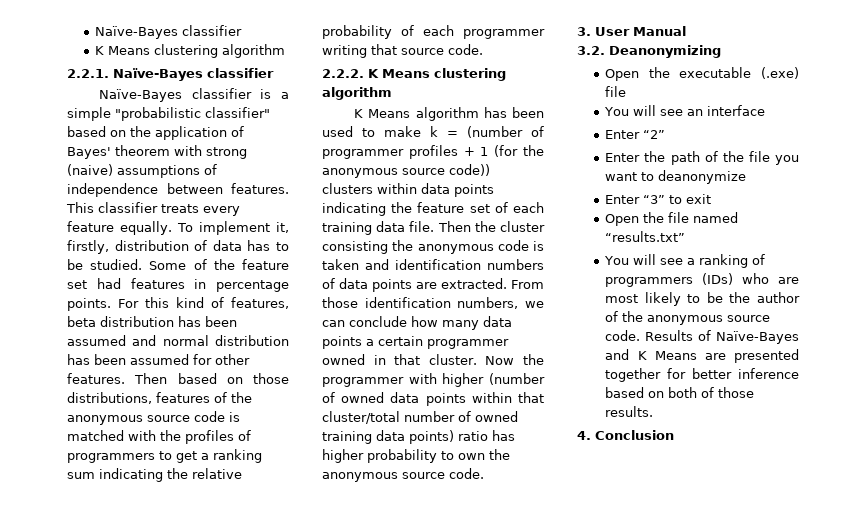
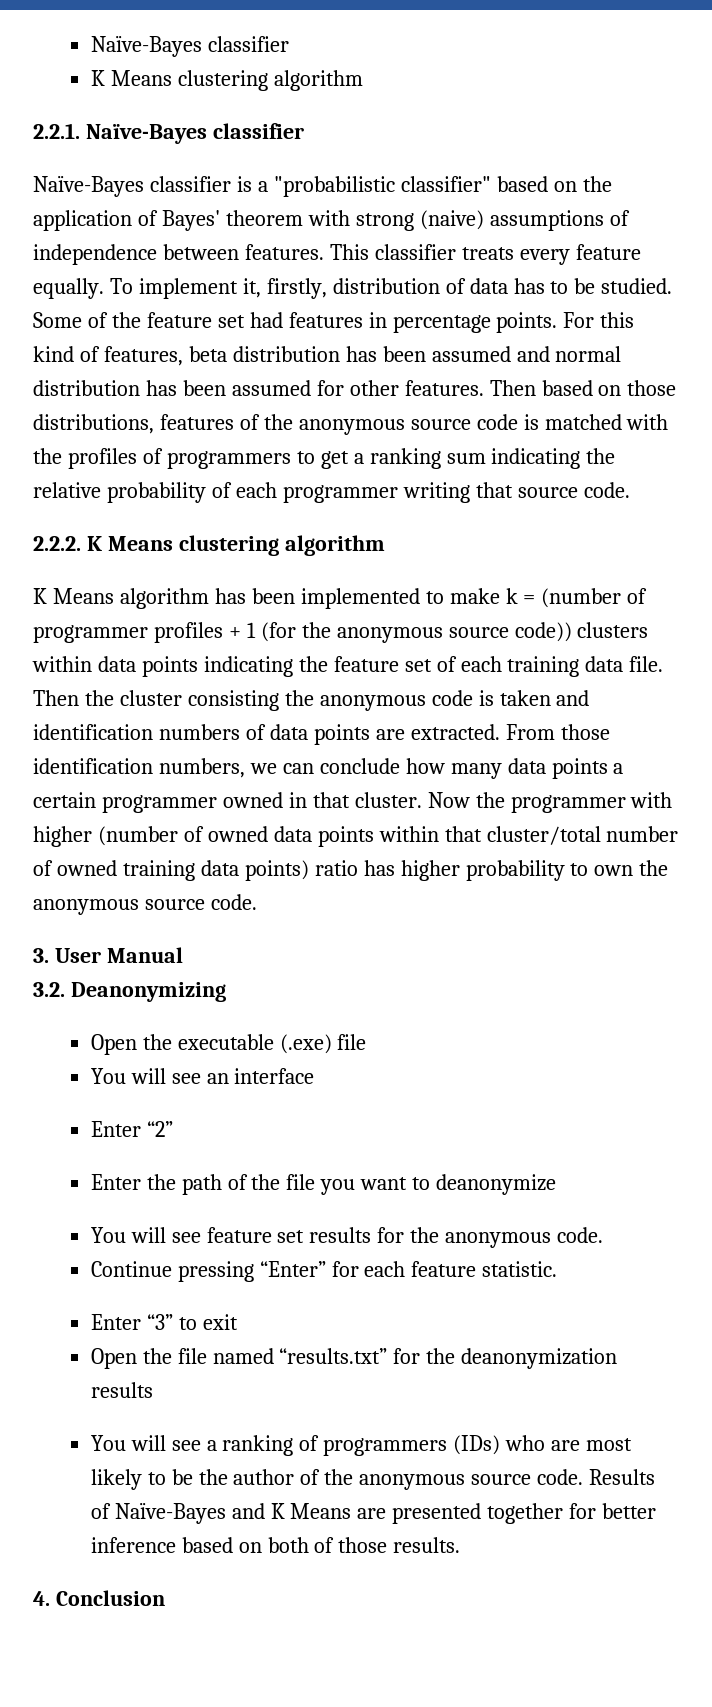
[67,107,111,121] simple -> (268, 186) none
[322,126,353,137] used -> [300,588,420,609] implemented
(747, 177) none -> [90,1227,604,1248] [90,1261,558,1282] // You will see feature set results for the anonymous code. // Continue pressing “Enter” for each feature statistic.
(686, 236) none -> [393,1348,618,1369] [90,1382,153,1398] for the deanonymization results

